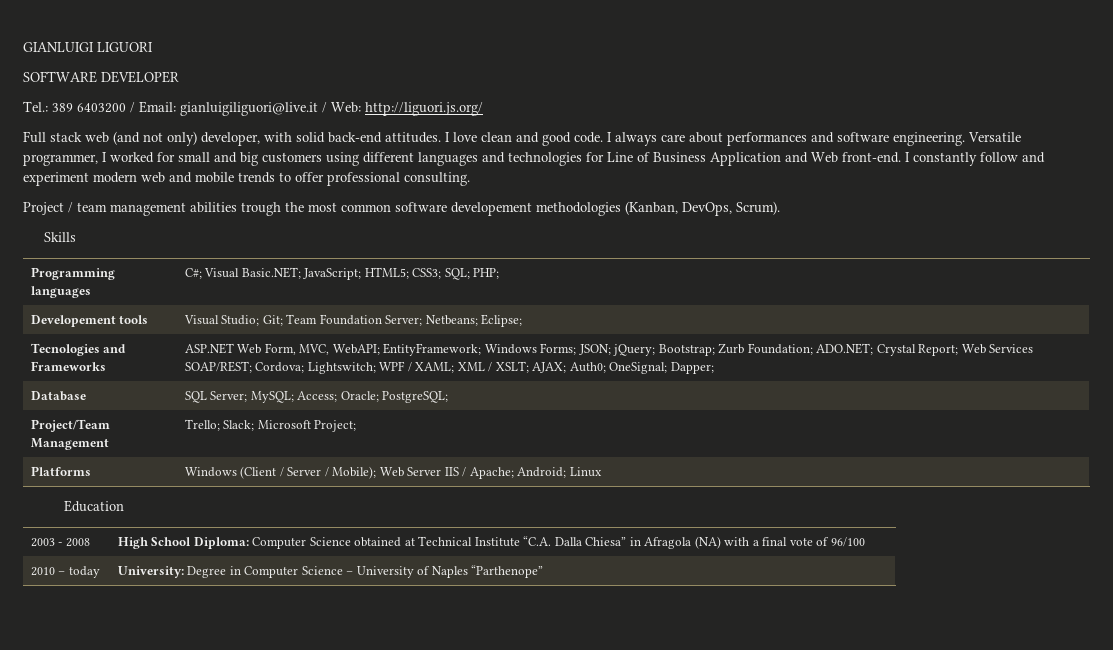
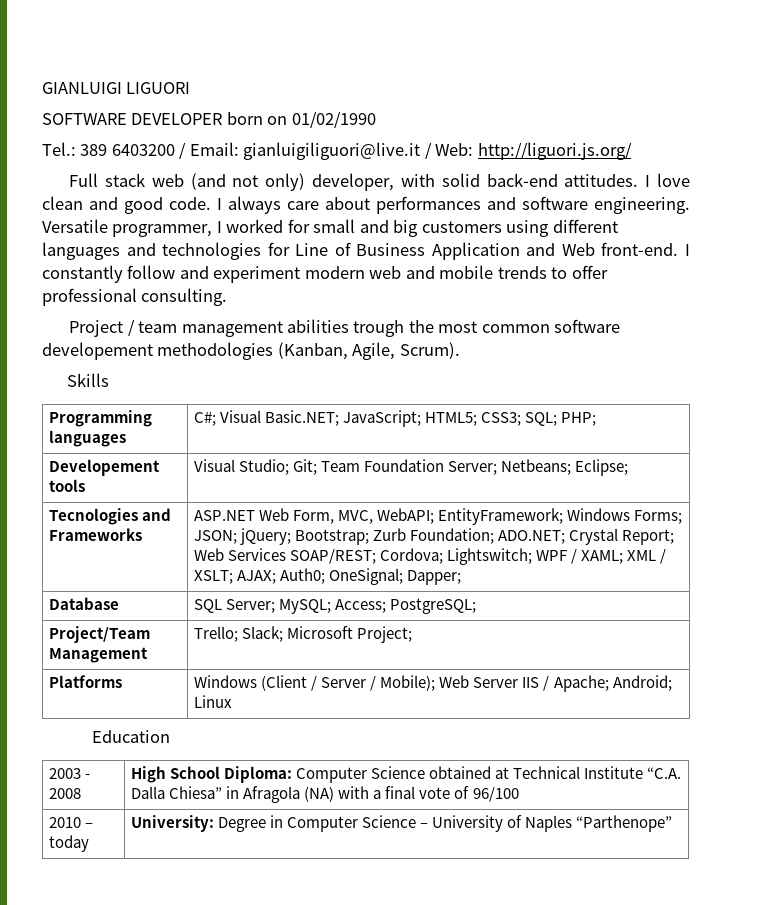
(179, 77) none -> [226,111,376,128] born on 01/02/1990
[682,202,732,216] DevOps, -> [352,342,396,360] Agile,
[340,391,379,402] Oracle; -> (387, 606) none

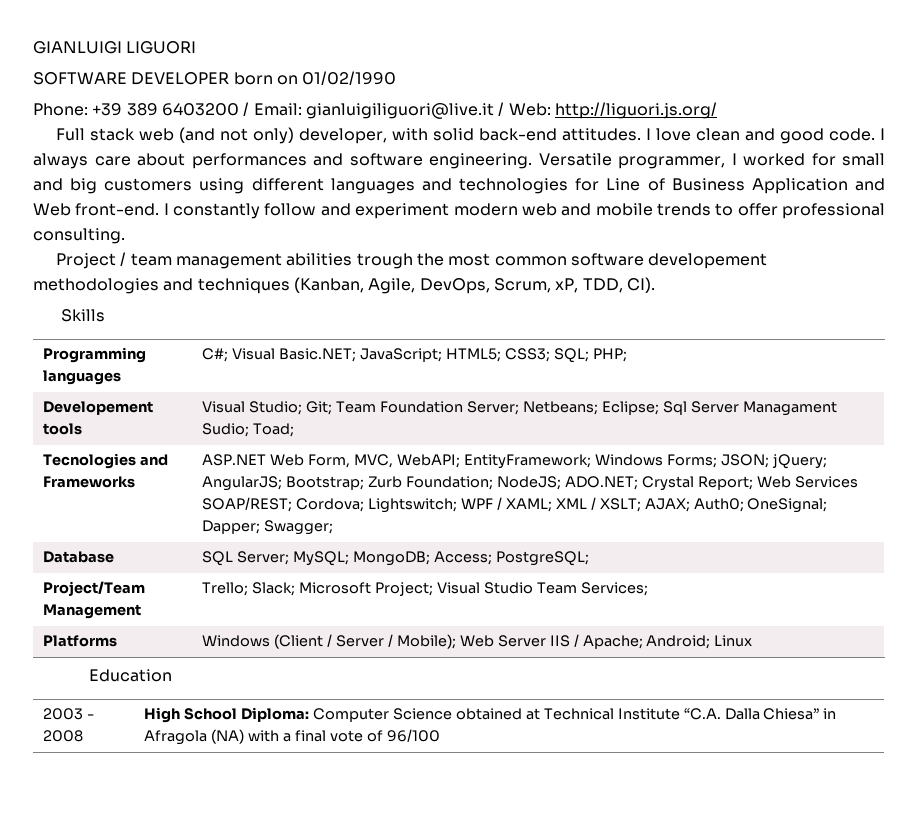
[42,142,76,156] Tel.: -> [33,103,123,116] Phone: +39
[277,342,460,360] (Kanban, Agile, Scrum). -> [163,277,655,294] and techniques (Kanban, Agile, DevOps, Scrum, xP, TDD, CI).
(629, 467) none -> [662,401,837,416] [202,423,295,437] Sql Server Managament Sudio; Toad;
(292, 536) none -> [202,476,283,491] AngularJS;
(495, 536) none -> [497,476,562,490] NodeJS;
(462, 577) none -> [264,520,334,535] Swagger;
(332, 606) none -> [353,551,431,566] MongoDB;
(413, 634) none -> [437,582,648,596] Visual Studio Team Services;
[48,817,94,828] [48,835,89,852] [130,815,673,832] // 2010 – today | University: Degree in Computer Science – University of Naples “Parthenope” -> (440, 735) none

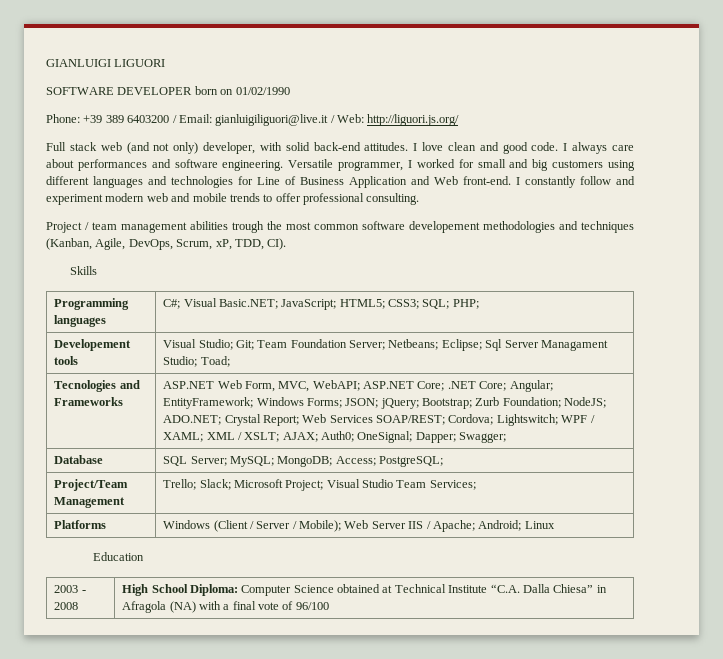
[202,423,250,437] Sudio; -> [163,356,198,367] Studio;
(461, 461) none -> [363,380,553,392] ASP.NET Core; .NET Core; Angular;
[202,476,283,491] AngularJS; -> (419, 403) none

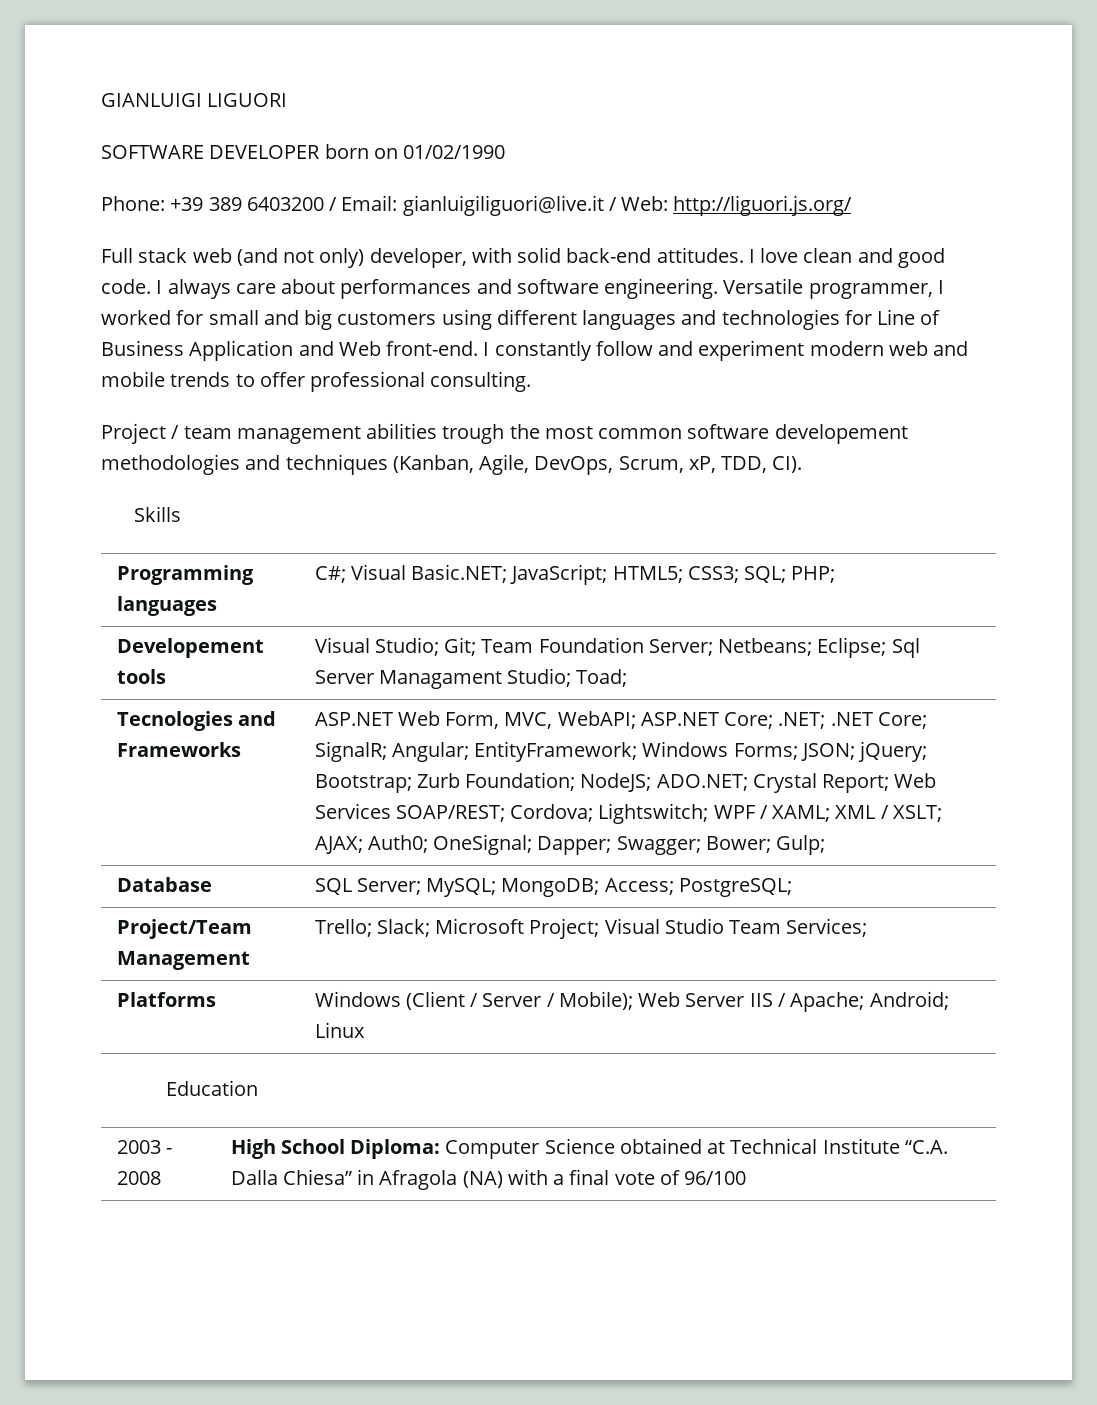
(445, 386) none -> [778,712,826,729] .NET;
(507, 386) none -> [314,741,387,762] SignalR;
(507, 437) none -> [705,835,826,855] Bower; Gulp;

